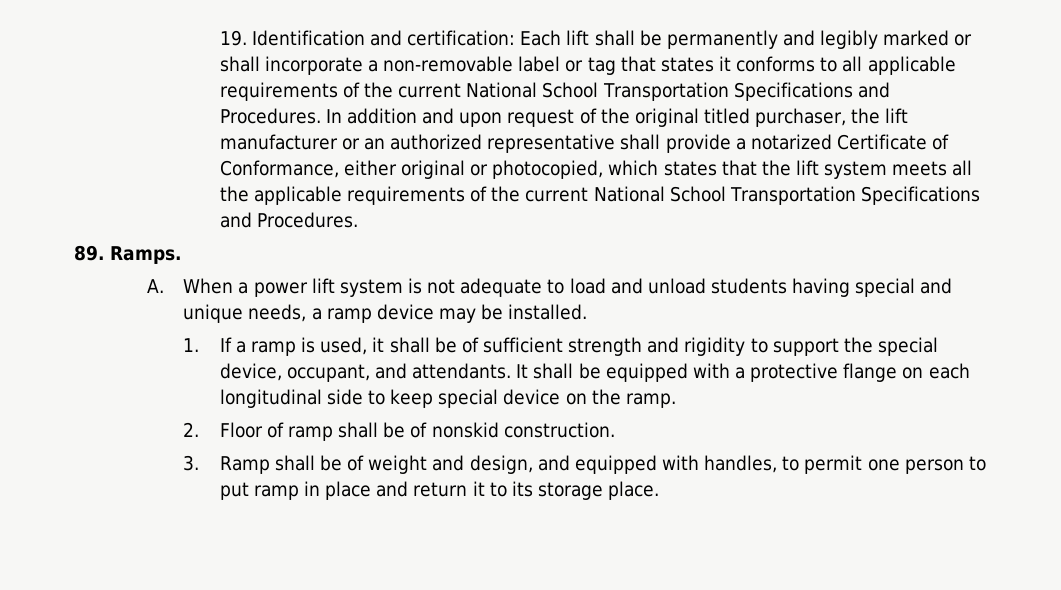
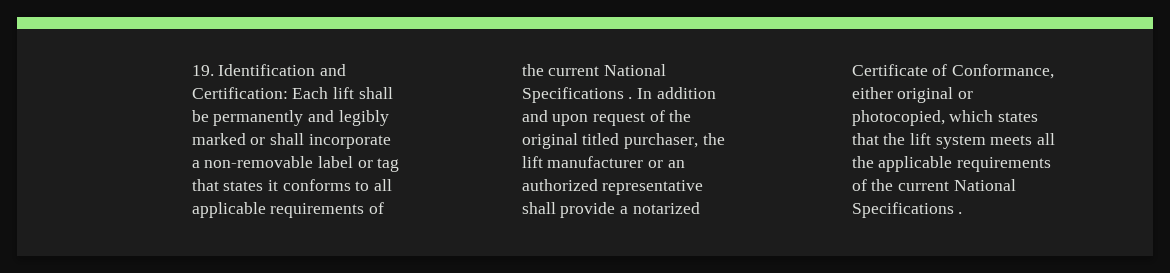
[407,30,516,46] certification: -> [191,87,288,99] Certification:
[542,82,890,101] [219,108,321,124] School Transportation Specifications and Procedures. -> [521,87,633,103] Specifications .
[669,186,980,205] [219,212,358,228] [74,245,183,264] [146,278,953,297] [183,304,588,323] [183,337,938,356] [219,363,970,382] [219,389,676,408] [183,422,615,441] [183,455,986,474] [219,481,660,500] School Transportation Specifications and Procedures. // 89. Ramps. // A. When a power lift system is not adequate to load and unload students having special and unique needs, a ramp device may be installed. // 1. If a ramp is used, it shall be of sufficient strength and rigidity to support the special device, occupant, and attendants. It shall be equipped with a protective flange on each longitudinal side to keep special device on the ramp. // 2. Floor of ramp shall be of nonskid construction. // 3. Ramp shall be of weight and design, and equipped with handles, to permit one person to put ramp in place and return it to its storage place. -> [851,202,963,218] Specifications .

